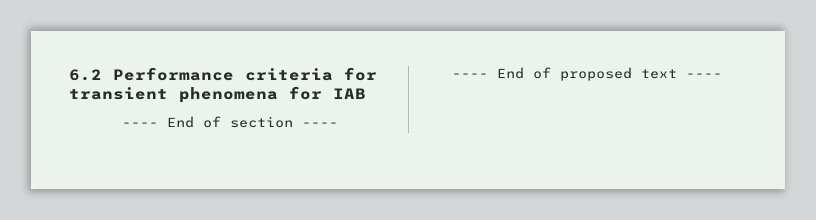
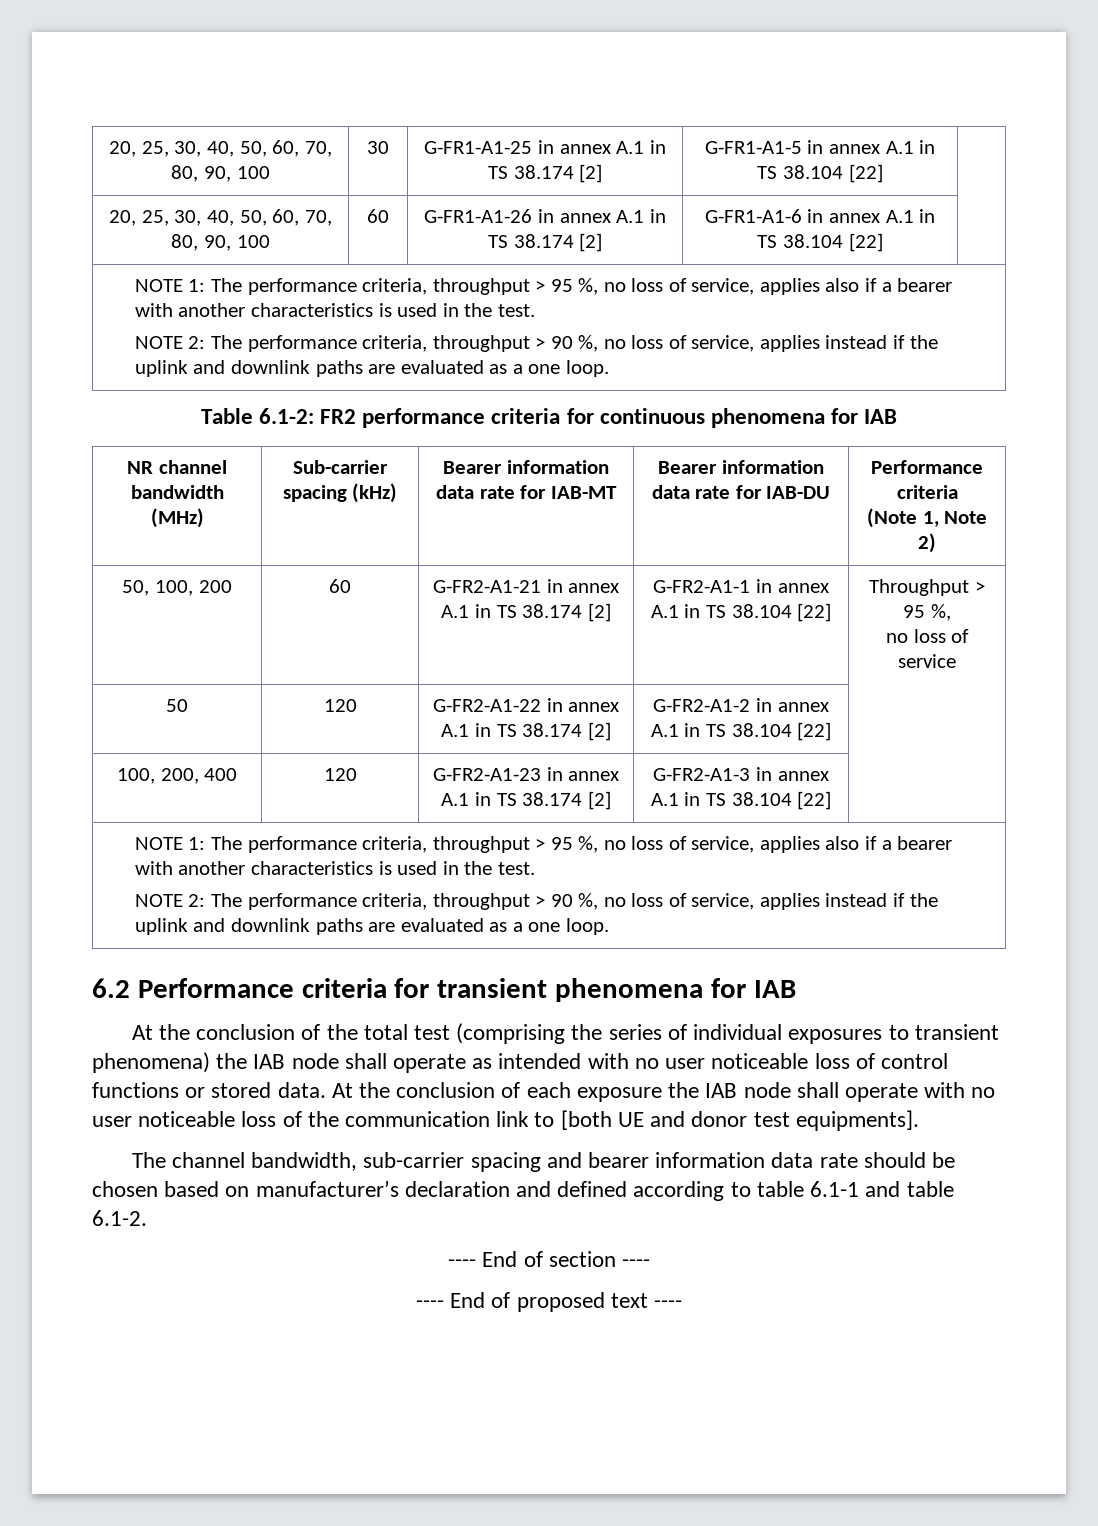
(69, 75) none -> [109,140,332,157] [171,165,270,182] [367,141,389,154] [424,140,666,154] [487,164,603,183] [704,140,936,154] [757,164,883,183] [109,209,332,226] [171,234,270,251] [367,209,389,223] [424,209,666,223] [487,233,603,252] [704,209,936,223] [757,233,883,252] [134,278,953,295] [134,303,535,317] [134,335,938,352] [134,360,609,377] [200,408,898,428] [127,460,227,474] [130,485,224,499] [150,508,204,528] [293,460,388,474] [282,483,398,503] [443,460,609,474] [436,485,617,499] [658,460,824,474] [651,485,831,499] [871,460,983,474] [896,485,958,499] [866,508,988,528] [918,533,936,553] [122,580,232,596] [329,579,351,593] [432,579,620,593] [441,603,611,622] [653,579,829,593] [650,603,832,622] [869,579,985,596] [903,604,951,621] [885,629,970,643] [898,654,956,668] [166,699,188,712] [323,699,357,712] [432,698,620,712] [441,722,611,741] [653,698,829,712] [650,722,832,741] [116,768,238,784] [323,768,357,781] [432,767,620,781] [441,791,611,810] [653,767,829,781] [650,791,832,810] [134,836,953,853] [134,861,535,875] [134,893,938,910] [134,918,609,935] 20, 25, 30, 40, 50, 60, 70, 80, 90, 100 | 30 | G-FR1-A1-25 in annex A.1 in TS 38.174 [2] | G-FR1-A1-5 in annex A.1 in TS 38.104 [22] | // 20, 25, 30, 40, 50, 60, 70, 80, 90, 100 | 60 | G-FR1-A1-26 in annex A.1 in TS 38.174 [2] | G-FR1-A1-6 in annex A.1 in TS 38.104 [22] | // NOTE 1: The performance criteria, throughput > 95 %, no loss of service, applies also if a bearer with another characteristics is used in the test. // NOTE 2: The performance criteria, throughput > 90 %, no loss of service, applies instead if the uplink and downlink paths are evaluated as a one loop. // Table 6.1-2: FR2 performance criteria for continuous phenomena for IAB // NR channel bandwidth (MHz) | Sub-carrier spacing (kHz) | Bearer information data rate for IAB-MT | Bearer information data rate for IAB-DU | Performance criteria // (Note 1, Note 2) // 50, 100, 200 | 60 | G-FR2-A1-21 in annex A.1 in TS 38.174 [2] | G-FR2-A1-1 in annex A.1 in TS 38.104 [22] | Throughput > 95 %, // no loss of service // 50 | 120 | G-FR2-A1-22 in annex A.1 in TS 38.174 [2] | G-FR2-A1-2 in annex A.1 in TS 38.104 [22] | // 100, 200, 400 | 120 | G-FR2-A1-23 in annex A.1 in TS 38.174 [2] | G-FR2-A1-3 in annex A.1 in TS 38.104 [22] | // NOTE 1: The performance criteria, throughput > 95 %, no loss of service, applies also if a bearer with another characteristics is used in the test. // NOTE 2: The performance criteria, throughput > 90 %, no loss of service, applies instead if the uplink and downlink paths are evaluated as a one loop. //
(366, 93) none -> [131,1023,999,1044] [92,1052,948,1073] [92,1082,996,1102] [92,1110,919,1131] [131,1152,956,1172] [92,1180,954,1201] [92,1210,147,1226] // At the conclusion of the total test (comprising the series of individual exposures to transient phenomena) the IAB node shall operate as intended with no user noticeable loss of control functions or stored data. At the conclusion of each exposure the IAB node shall operate with no user noticeable loss of the communication link to [both UE and donor test equipments]. // The channel bandwidth, sub-carrier spacing and bearer information data rate should be chosen based on manufacturer’s declaration and defined according to table 6.1-1 and table 6.1-2.

